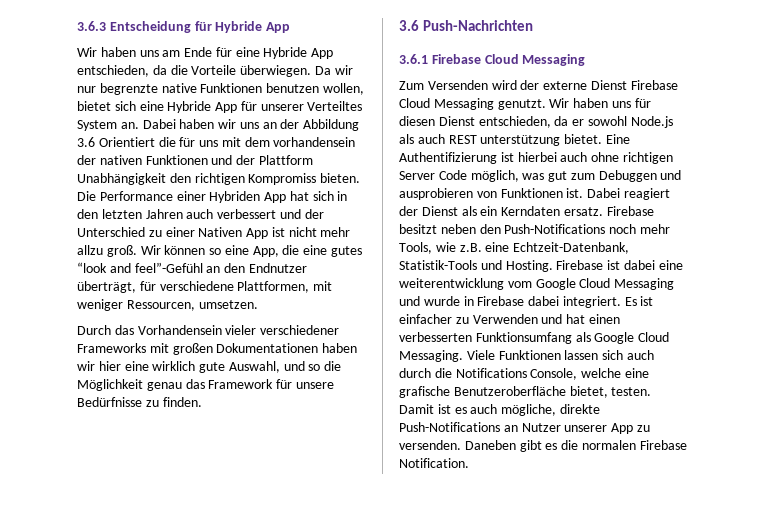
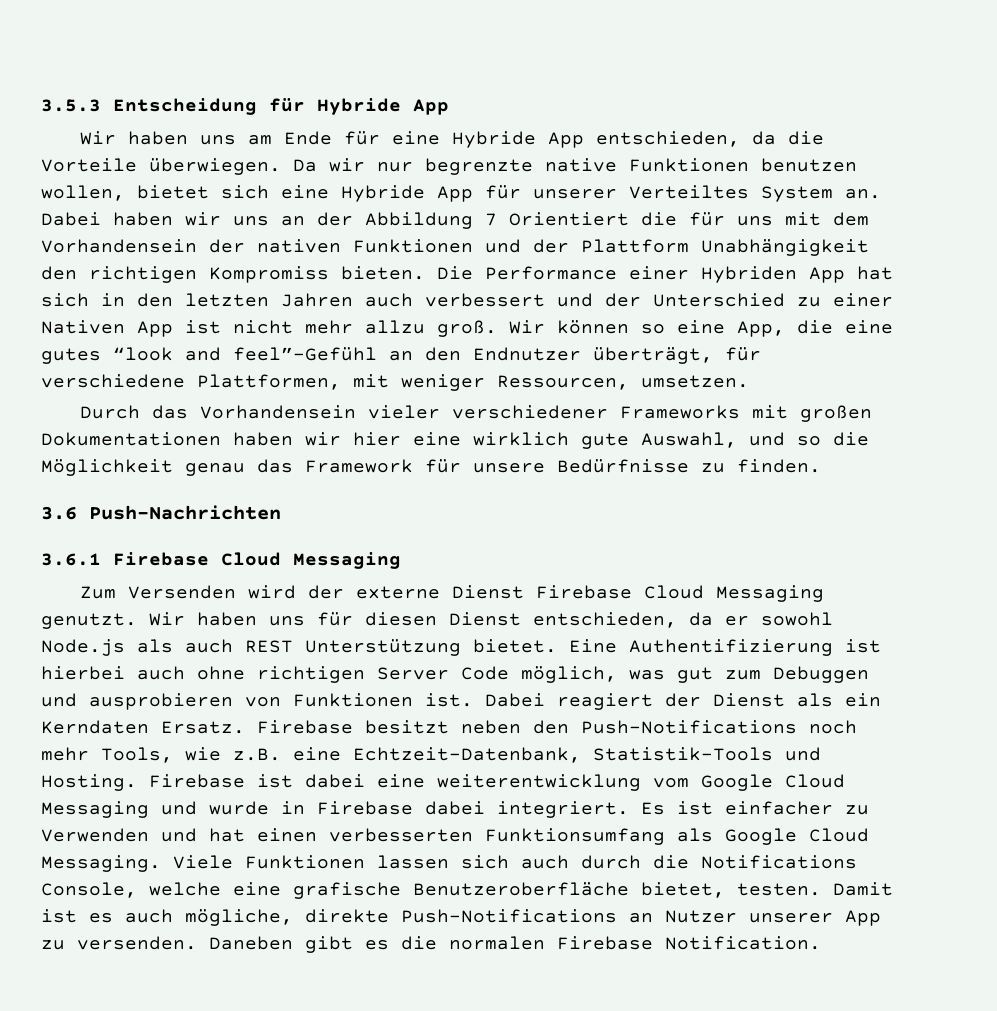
[77,21,106,31] 3.6.3 -> [41,99,101,112] 3.5.3
[77,137,95,147] 3.6 -> [485,213,497,226] 7
[273,137,356,147] vorhandensein -> [41,239,197,253] Vorhandensein
[480,135,561,146] unterstützung -> [305,639,461,656] Unterstützung
[563,207,603,216] ersatz. -> [161,721,245,734] Ersatz.

